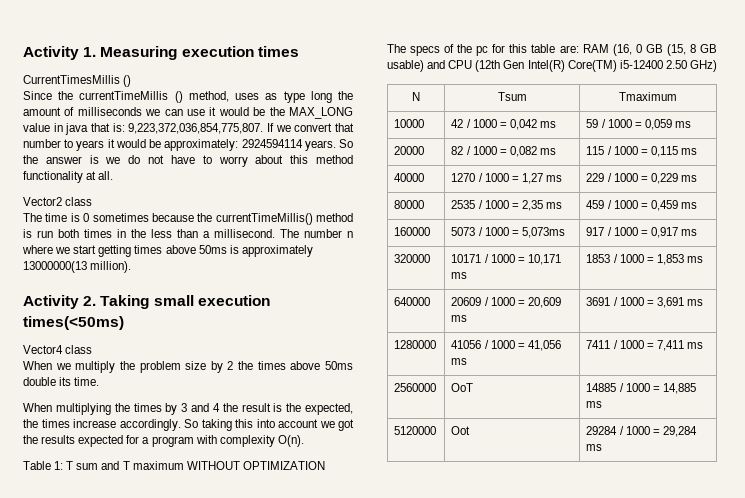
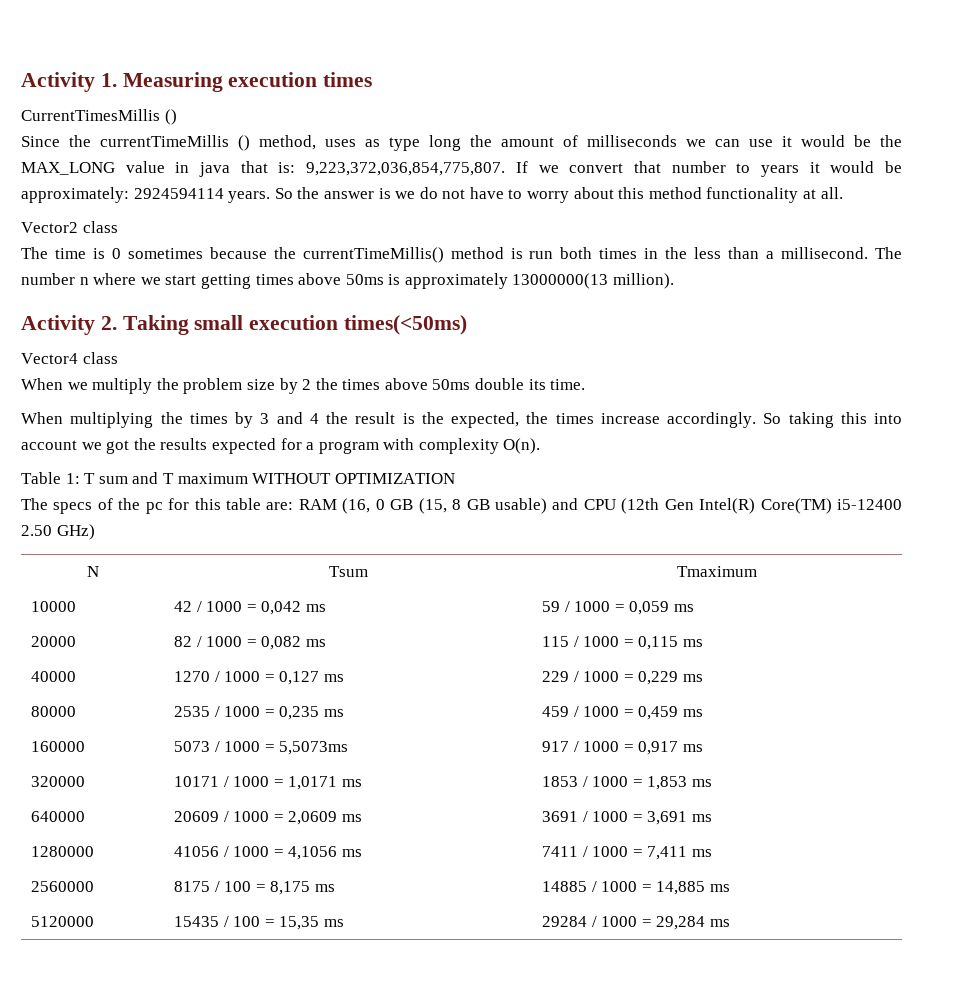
[521,173,543,184] 1,27 -> [279,671,320,685] 0,127
[521,200,543,211] 2,35 -> [279,706,320,720] 0,235
[521,227,565,238] 5,073ms -> [279,741,349,755] 5,5073ms
[527,254,561,265] 10,171 -> [288,776,338,790] 1,0171
[527,297,561,308] 20,609 -> [288,811,338,825] 2,0609
[527,340,561,351] 41,056 -> [288,846,338,860] 4,1056
[451,383,474,392] OoT -> [174,881,336,895] 8175 / 100 = 8,175 ms
[451,426,471,435] Oot -> [174,916,345,930] 15435 / 100 = 15,35 ms

